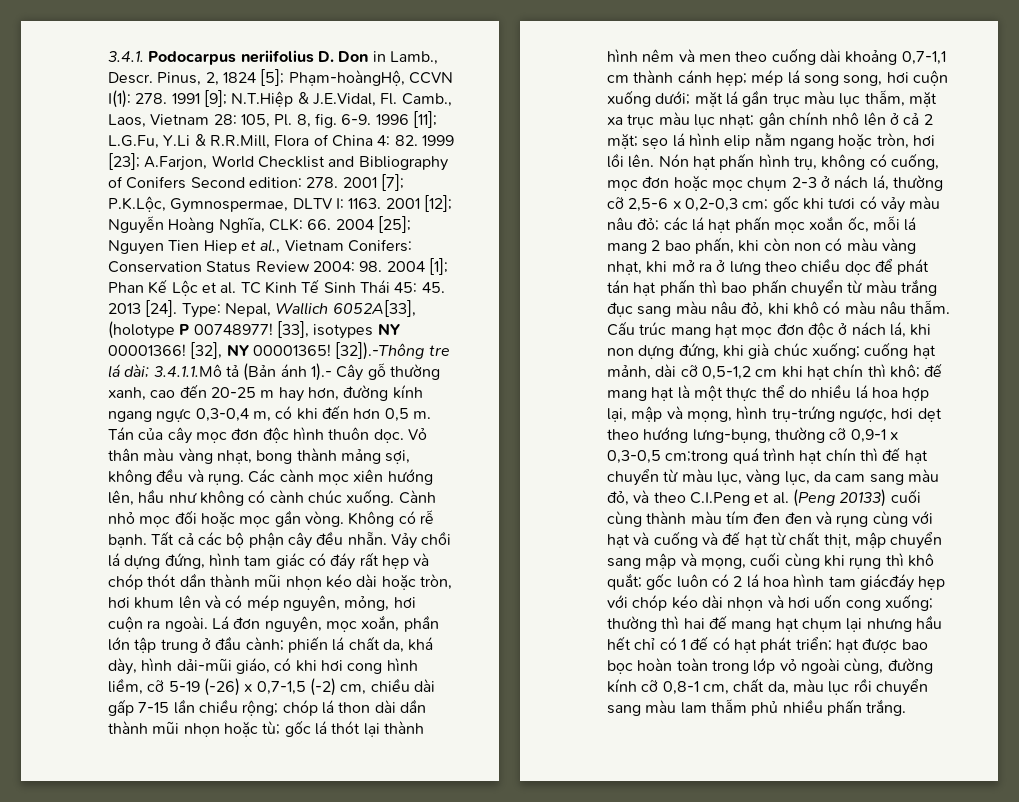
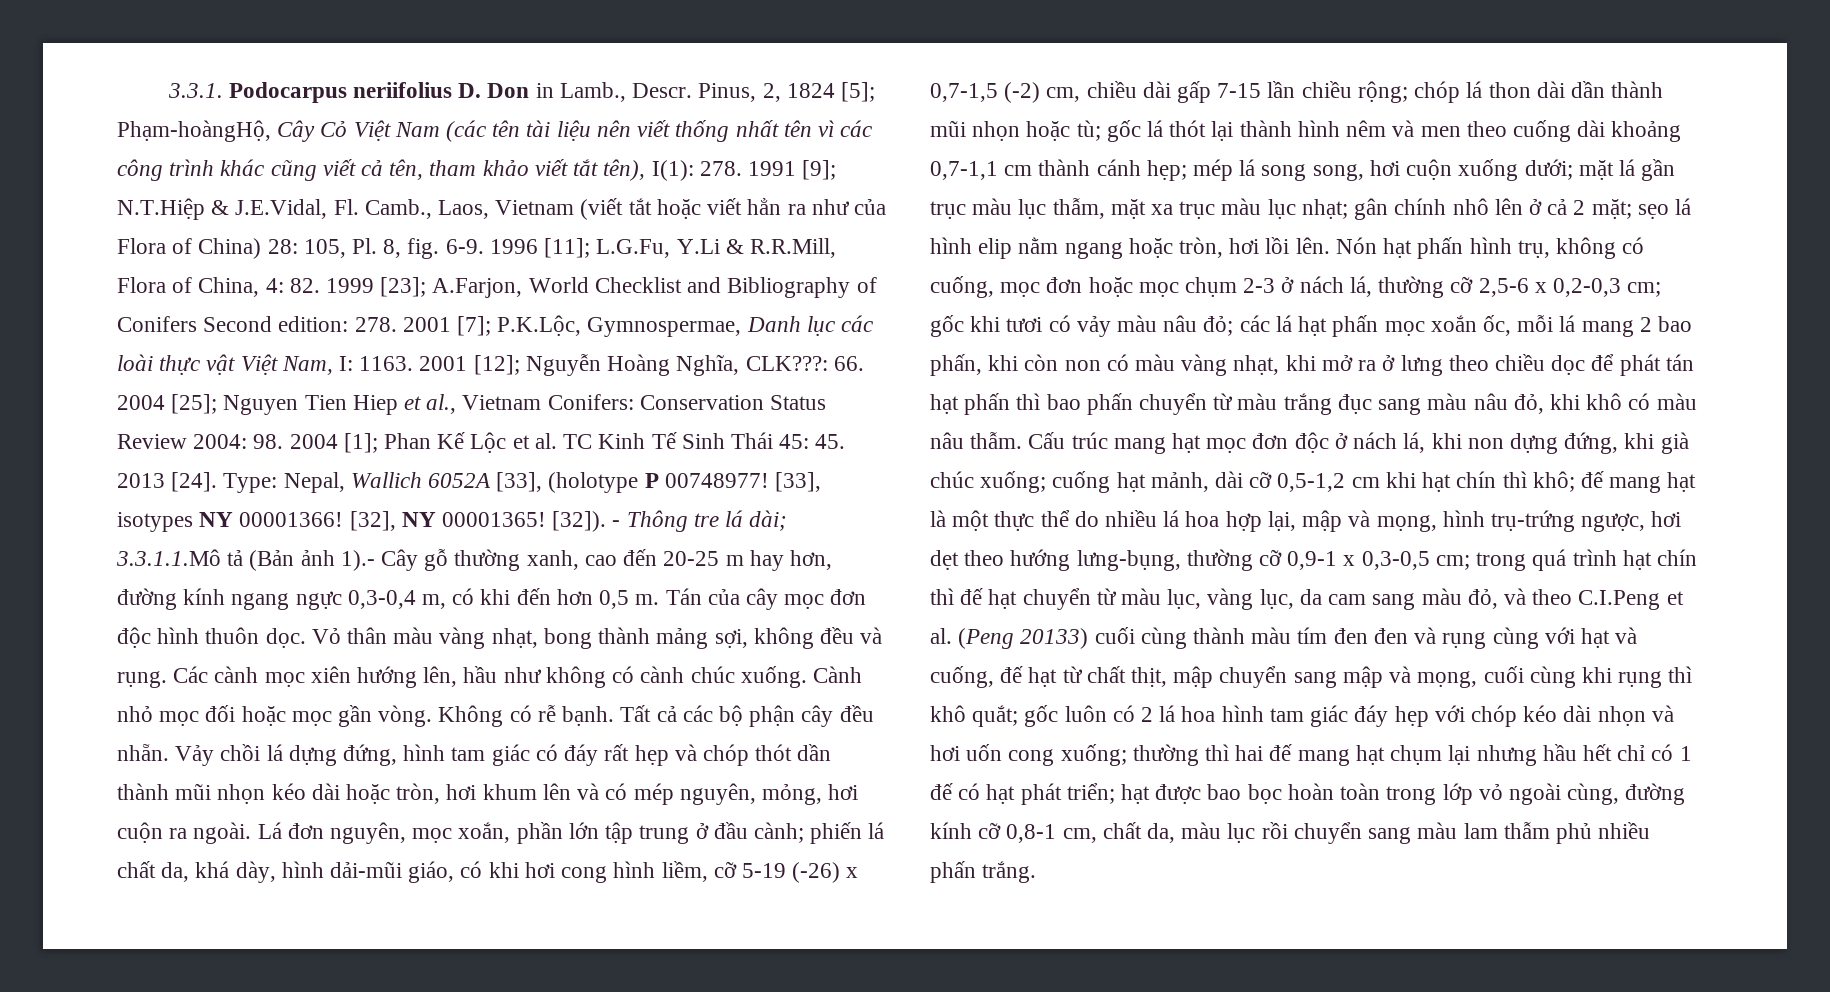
[108,51,144,62] 3.4.1. -> [167,83,223,98] 3.3.1.
[408,72,453,84] CCVN -> [277,120,873,142] [117,159,646,181] Cây Cỏ Việt Nam (các tên tài liệu nên viết thống nhất tên vì các công trình khác cũng viết cả tên, tham khảo viết tắt tên),
(210, 119) none -> [580,198,886,220] [117,238,262,259] (viết tắt hoặc viết hẳn ra như của Flora of China)
[331,135,373,147] China -> [198,277,260,297] China,
[292,198,333,209] DLTV -> [746,315,874,336] [117,354,333,375] Danh lục các loài thực vật Việt Nam,
[268,218,303,231] CLK: -> [745,356,828,371] CLK???:
[332,300,416,317] 6052A[33], -> [428,472,543,492] 6052A [33],
[335,342,425,360] [32]).-Thông -> [552,510,688,532] [32]). - Thông
[153,364,222,377] 3.4.1.1.Mô -> [116,549,221,566] 3.3.1.1.Mô
[280,364,307,377] ánh -> [300,550,335,566] ảnh
[665,450,729,464] cm;trong -> [1435,552,1527,571] cm; trong
[653,531,718,548] cuống và -> [930,666,994,688] cuống,
[859,574,914,591] giácđáy -> [1310,705,1389,727] giác đáy

